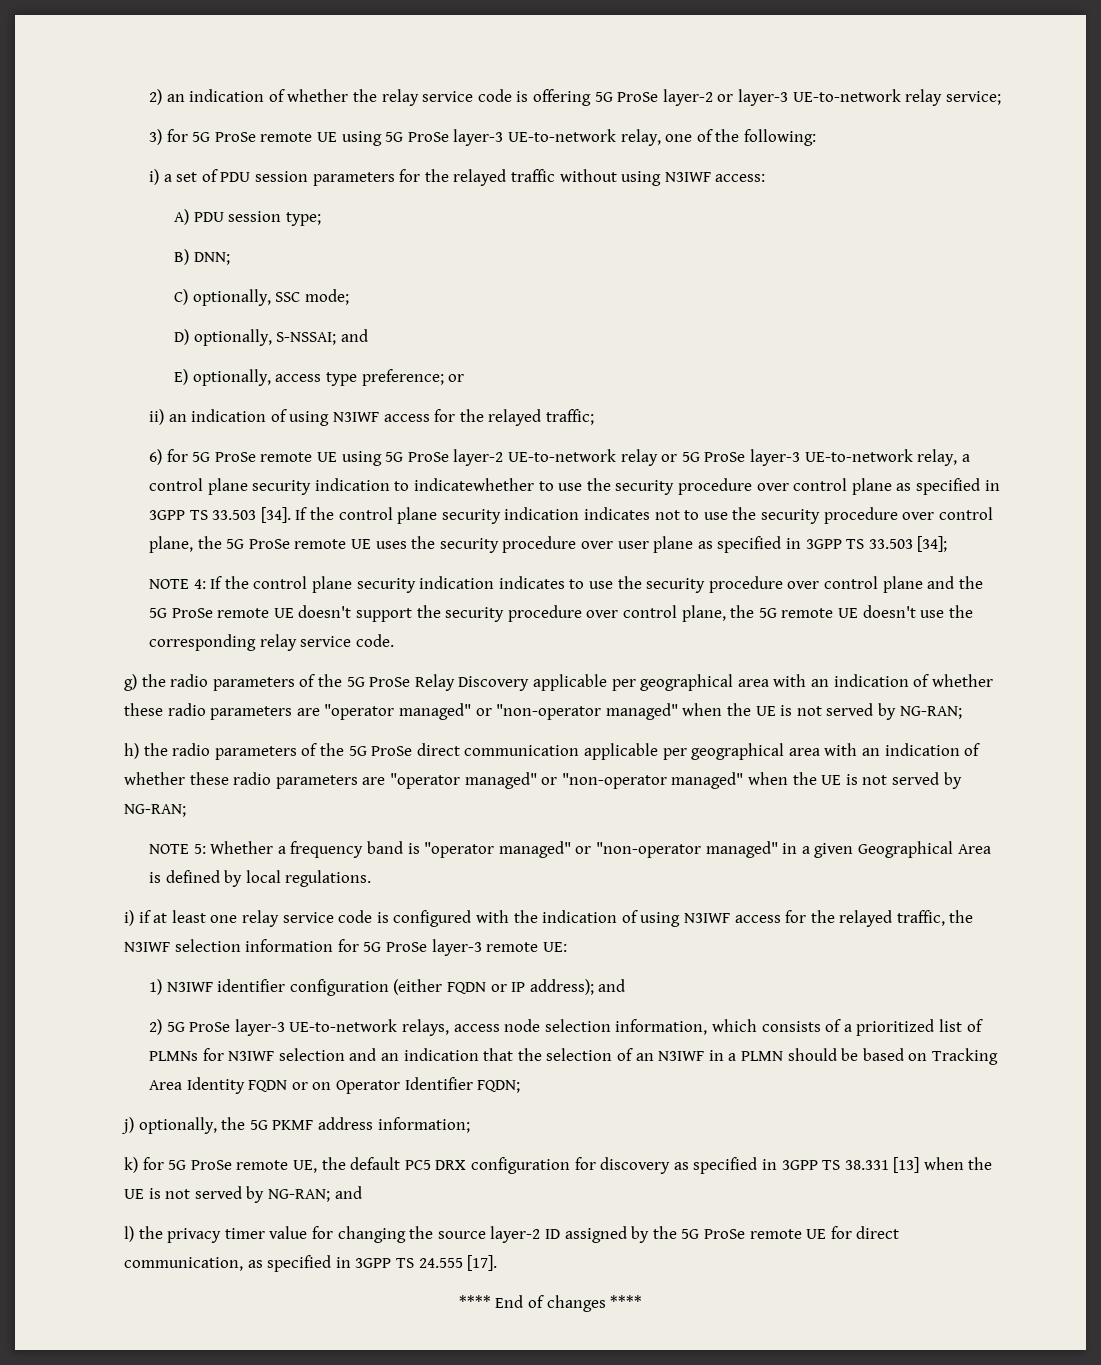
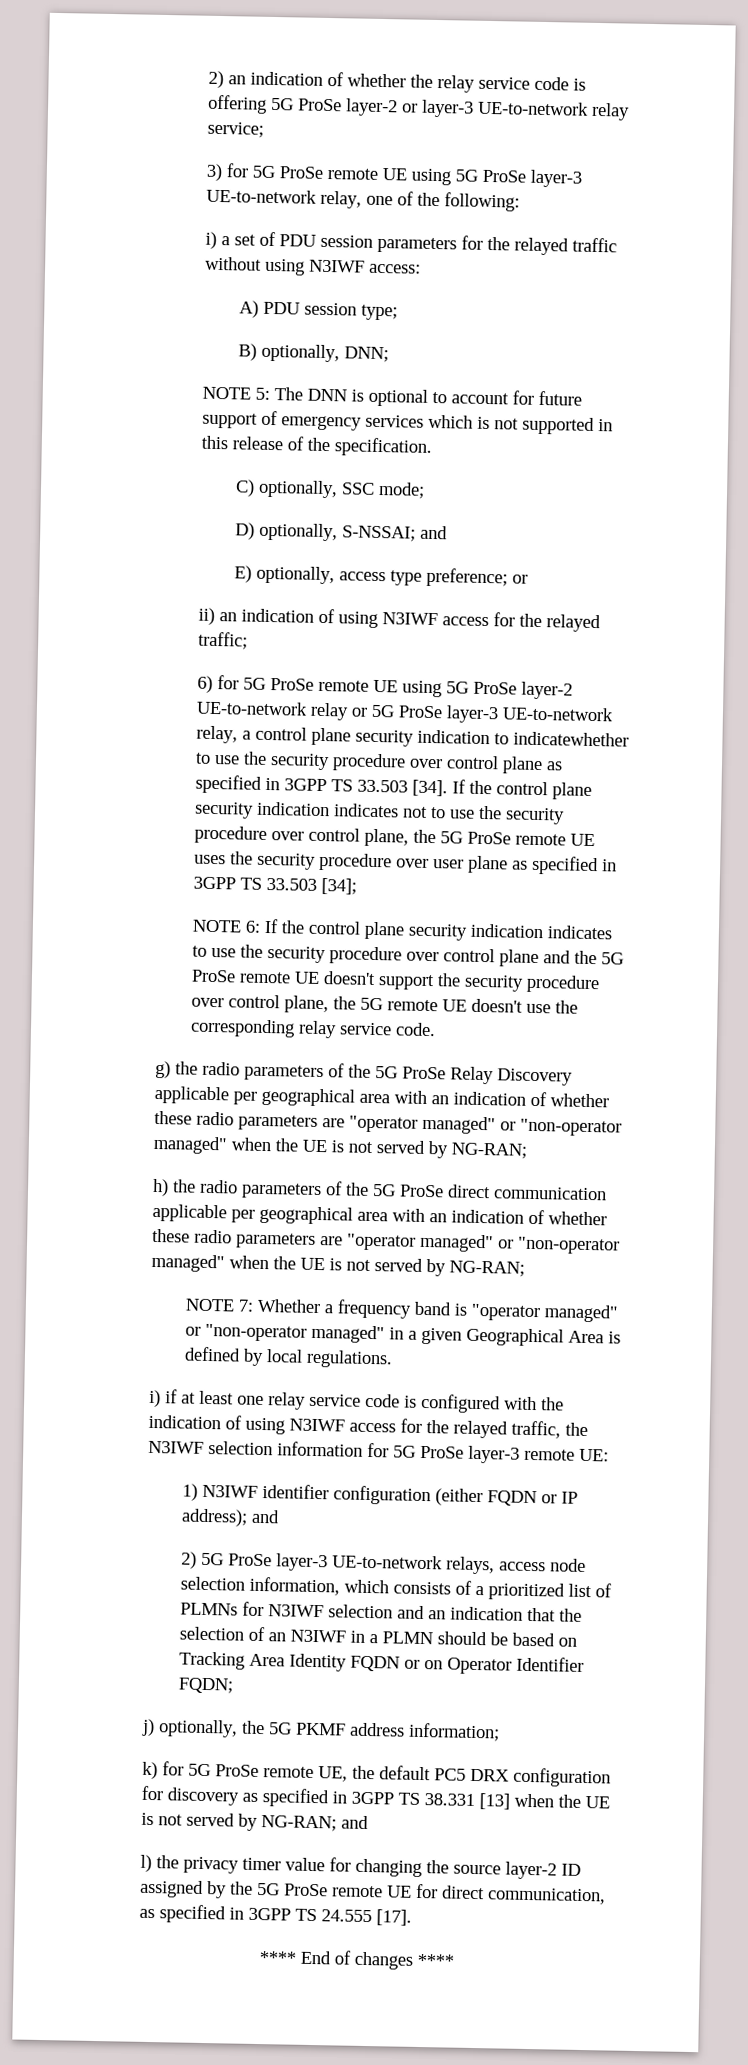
(190, 257) none -> [261,343,341,363] optionally,
(230, 258) none -> [202,386,583,407] [202,410,614,435] [201,435,433,457] // NOTE 5: The DNN is optional to account for future support of emergency services which is not supported in this release of the specification.
[193,579,206,589] 4: -> [245,920,262,933] 6:
[193,844,206,854] 5: -> [238,1299,255,1312] 7:

